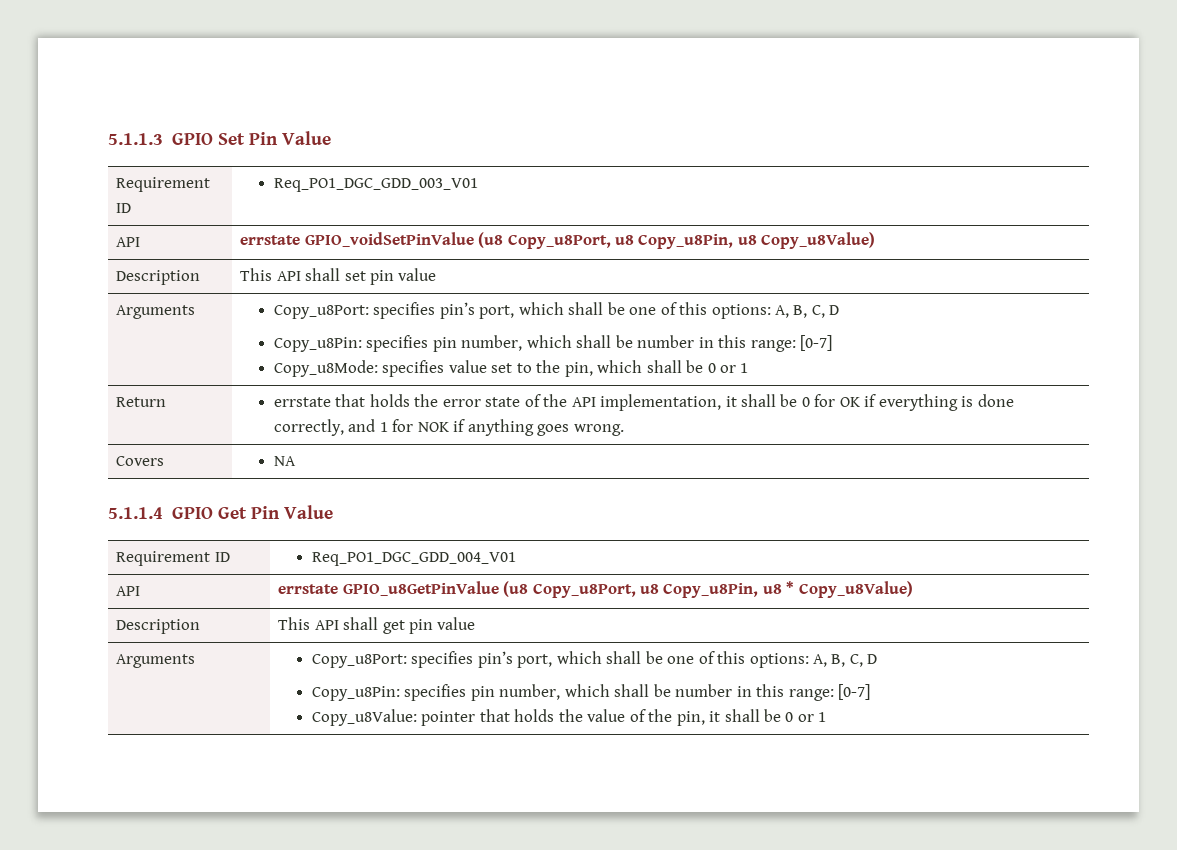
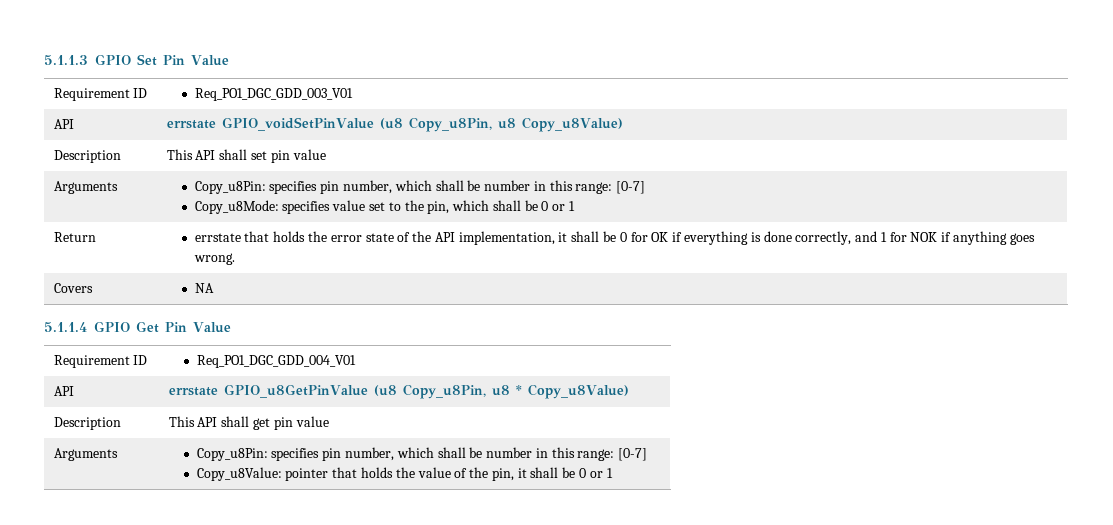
[507,234,634,249] Copy_u8Port, u8 -> (403, 123) none
[273,302,840,319] Copy_u8Port: specifies pin’s port, which shall be one of this options: A, B, C, D // -> (118, 187) none
[532,583,659,598] Copy_u8Port, u8 -> (397, 390) none
[311,651,878,668] Copy_u8Port: specifies pin’s port, which shall be one of this options: A, B, C, D // -> (118, 454) none

